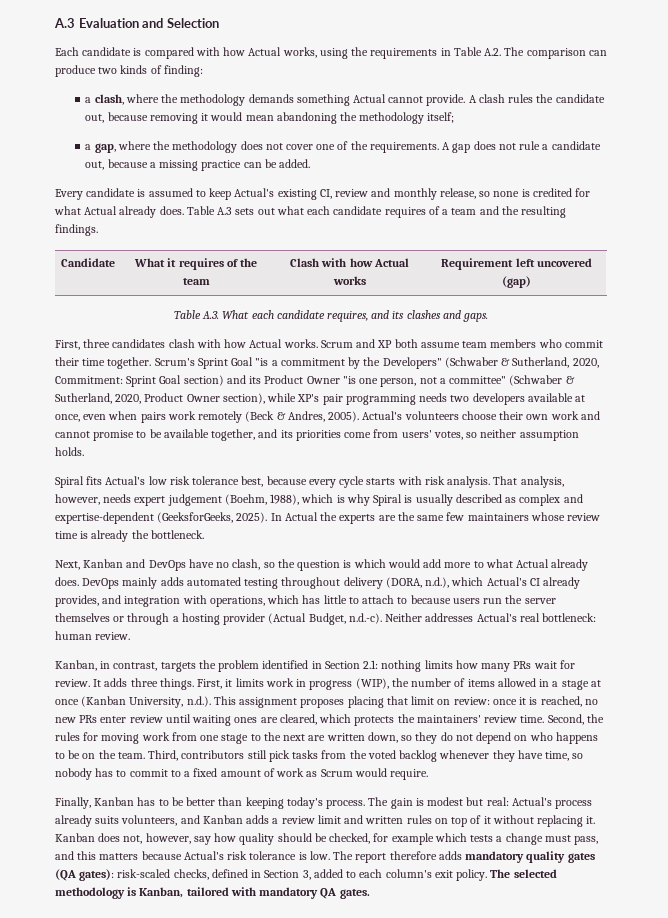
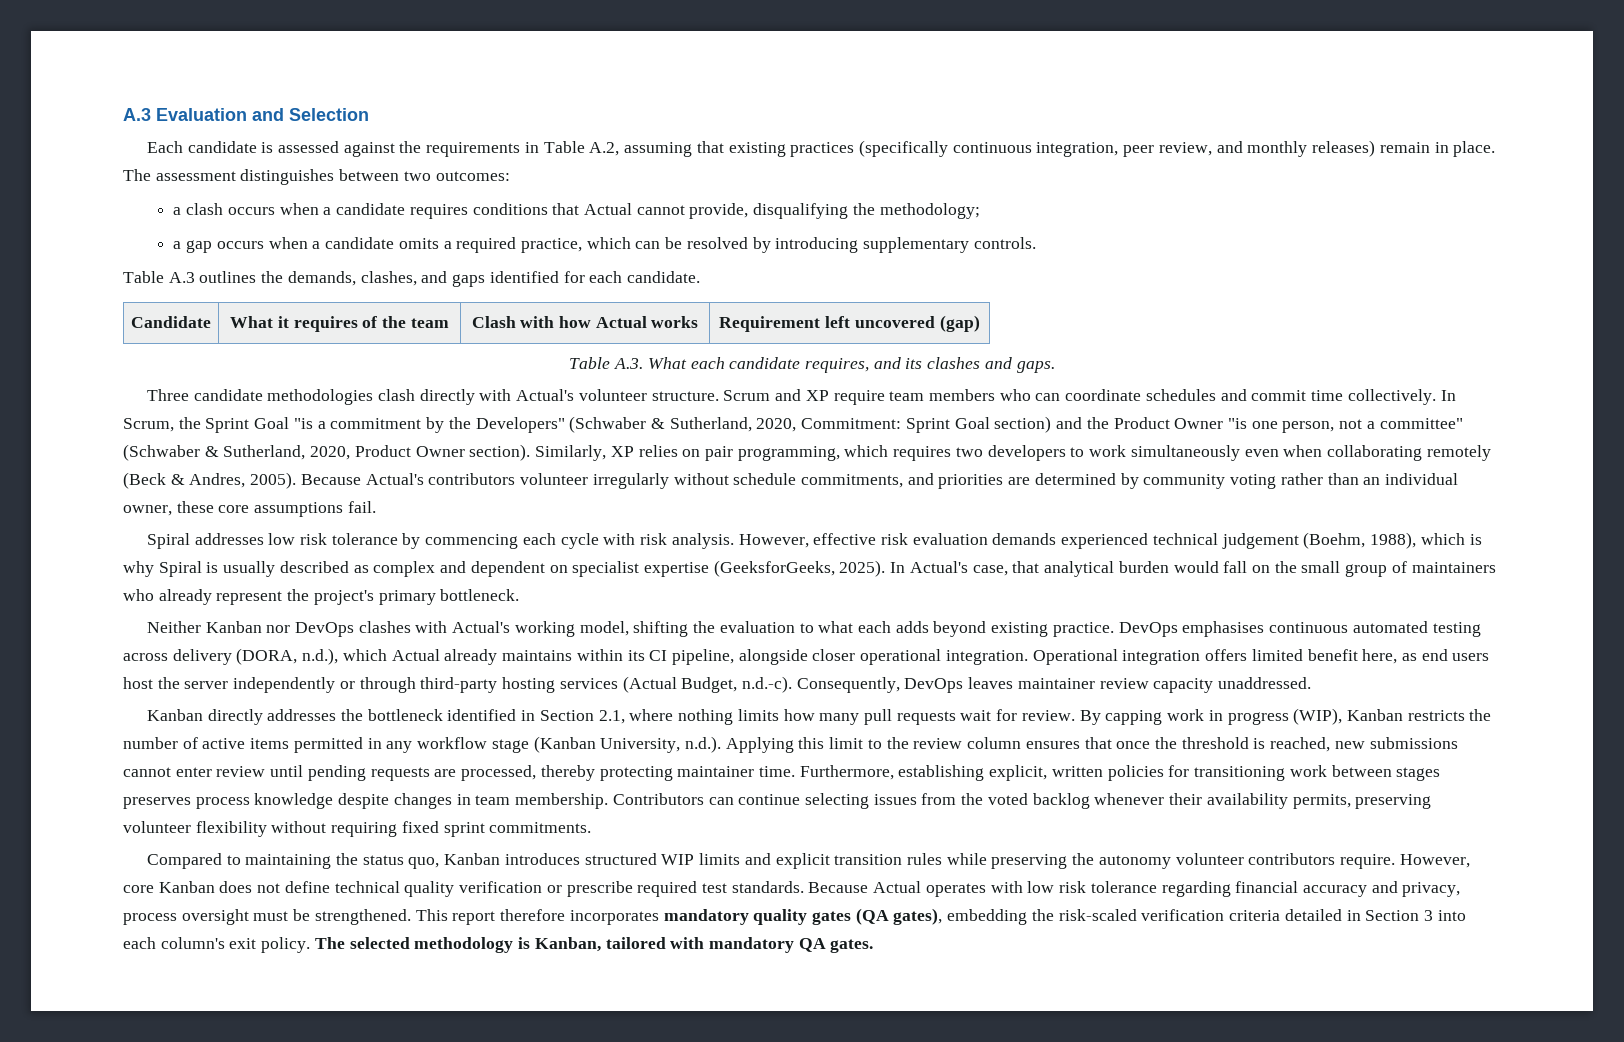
[144,47,607,59] [55,65,203,77] [85,94,605,106] [85,112,455,124] [85,141,601,153] [85,159,310,171] [55,188,591,200] [54,206,567,218] [55,224,98,236] compared with how Actual works, using the requirements in Table A.2. The comparison can produce two kinds of finding: // a clash, where the methodology demands something Actual cannot provide. A clash rules the candidate out, because removing it would mean abandoning the methodology itself; // a gap, where the methodology does not cover one of the requirements. A gap does not rule a candidate out, because a missing practice can be added. // Every candidate is assumed to keep Actual's existing CI, review and monthly release, so none is credited for what Actual already does. Table A.3 sets out what each candidate requires of a team and the resulting findings. -> [277,140,1496,157] [123,169,510,185] [173,203,980,219] [173,237,1036,253] [123,271,700,287] assessed against the requirements in Table A.2, assuming that existing practices (specifically continuous integration, peer review, and monthly releases) remain in place. The assessment distinguishes between two outcomes: // a clash occurs when a candidate requires conditions that Actual cannot provide, disqualifying the methodology; // a gap occurs when a candidate omits a required practice, which can be resolved by introducing supplementary controls. // Table A.3 outlines the demands, clashes, and gaps identified for each candidate.
[55,339,318,350] First, three candidates clash with how Actual works. -> [146,389,719,405] Three candidate methodologies clash directly with Actual's volunteer structure.
[394,339,460,348] both assume -> [833,390,885,405] require
[564,340,603,348] [55,357,195,369] commit their time together. Scrum's -> [1035,389,1456,405] [123,417,201,432] can coordinate schedules and commit time collectively. In Scrum, the
[249,376,262,384] its -> [1086,417,1109,429] the
[222,393,586,405] [55,411,196,423] section), while XP's pair programming needs two developers available at once, even when pairs work -> [469,444,1422,461] section). Similarly, XP relies on pair programming, which requires two developers to work simultaneously even when collaborating
[362,411,600,420] [55,429,579,441] [55,447,84,456] [55,476,564,488] [55,494,166,506] Actual's volunteers choose their own work and cannot promise to be available together, and its priorities come from users' votes, so neither assumption holds. // Spiral fits Actual's low risk tolerance best, because every cycle starts with risk analysis. That analysis, however, needs expert -> [300,473,1458,489] [123,501,376,517] [146,533,1218,549] Because Actual's contributors volunteer irregularly without schedule commitments, and priorities are determined by community voting rather than an individual owner, these core assumptions fail. // Spiral addresses low risk tolerance by commencing each cycle with risk analysis. However, effective risk evaluation demands experienced technical
[55,512,601,524] [55,530,204,542] [55,559,589,571] [55,577,184,589] expertise-dependent (GeeksforGeeks, 2025). In Actual the experts are the same few maintainers whose review time is already the bottleneck. // Next, Kanban and DevOps have no clash, so the question is which would add more to what Actual already does. DevOps mainly adds -> [470,560,1496,577] [123,589,520,605] [146,621,1349,637] dependent on specialist expertise (GeeksforGeeks, 2025). In Actual's case, that analytical burden would fall on the small group of maintainers who already represent the project's primary bottleneck. // Neither Kanban nor DevOps clashes with Actual's working model, shifting the evaluation to what each adds beyond existing practice. DevOps emphasises continuous
[281,577,341,589] throughout -> [123,653,168,661] across
[486,577,581,589] [55,595,503,607] Actual's CI already provides, and integration with operations, which has little to attach to because users run -> [391,649,1490,665] [123,677,153,689] Actual already maintains within its CI pipeline, alongside closer operational integration. Operational integration offers limited benefit here, as end users host
[55,613,110,622] themselves -> [233,677,336,693] independently
[172,613,597,625] [55,631,131,640] [55,660,260,672] a hosting provider (Actual Budget, n.d.-c). Neither addresses Actual's real bottleneck: human review. // Kanban, in contrast, targets the problem -> [420,676,1312,693] [146,709,443,725] third-party hosting services (Actual Budget, n.d.-c). Consequently, DevOps leaves maintainer review capacity unaddressed. // Kanban directly addresses the bottleneck
[363,660,379,669] 2.1: -> [598,709,674,724] 2.1, where
[513,661,532,669] PRs -> [863,709,956,725] pull requests
[93,678,264,690] It adds three things. First, it limits -> [1079,710,1163,725] By capping
(389, 683) none -> [1346,709,1465,721] Kanban restricts
[467,678,601,690] [55,696,598,708] [55,714,604,726] [55,732,598,744] [55,750,319,762] items allowed in a stage at once (Kanban University, n.d.). This assignment proposes placing that limit on review: once it is reached, no new PRs enter review until waiting ones are cleared, which protects the maintainers' review time. Second, the rules for moving work from one stage to the next are written down, so they do not depend on who happens to be on the team. Third, contributors still pick tasks -> [202,736,1458,753] [123,765,1441,781] [123,793,917,809] active items permitted in any workflow stage (Kanban University, n.d.). Applying this limit to the review column ensures that once the threshold is reached, new submissions cannot enter review until pending requests are processed, thereby protecting maintainer time. Furthermore, establishing explicit, written policies for transitioning work between stages preserves process knowledge despite changes in team membership. Contributors can continue selecting issues
[492,750,584,762] [55,768,429,780] [55,797,593,809] [55,815,596,827] [55,833,599,845] [55,851,354,860] they have time, so nobody has to commit to a fixed amount of work as Scrum would require. // Finally, Kanban has to be better than keeping today's process. The gain is modest but real: Actual's process already suits volunteers, and Kanban adds a review limit and written rules on top of it without replacing it. Kanban does not, however, say how quality should be checked, for example which tests a change must pass, and this matters because Actual's risk tolerance is low. The -> [1169,793,1432,809] [123,821,592,837] [146,853,1470,869] [123,881,1461,897] [123,909,448,925] their availability permits, preserving volunteer flexibility without requiring fixed sprint commitments. // Compared to maintaining the status quo, Kanban introduces structured WIP limits and explicit transition rules while preserving the autonomy volunteer contributors require. However, core Kanban does not define technical quality verification or prescribe required test standards. Because Actual operates with low risk tolerance regarding financial accuracy and privacy, process oversight must be strengthened. This
[438,851,462,860] adds -> [569,910,659,925] incorporates
[79,869,357,881] gates): risk-scaled checks, defined in Section 3, added to -> [893,908,1466,925] gates), embedding the risk-scaled verification criteria detailed in Section 3 into

